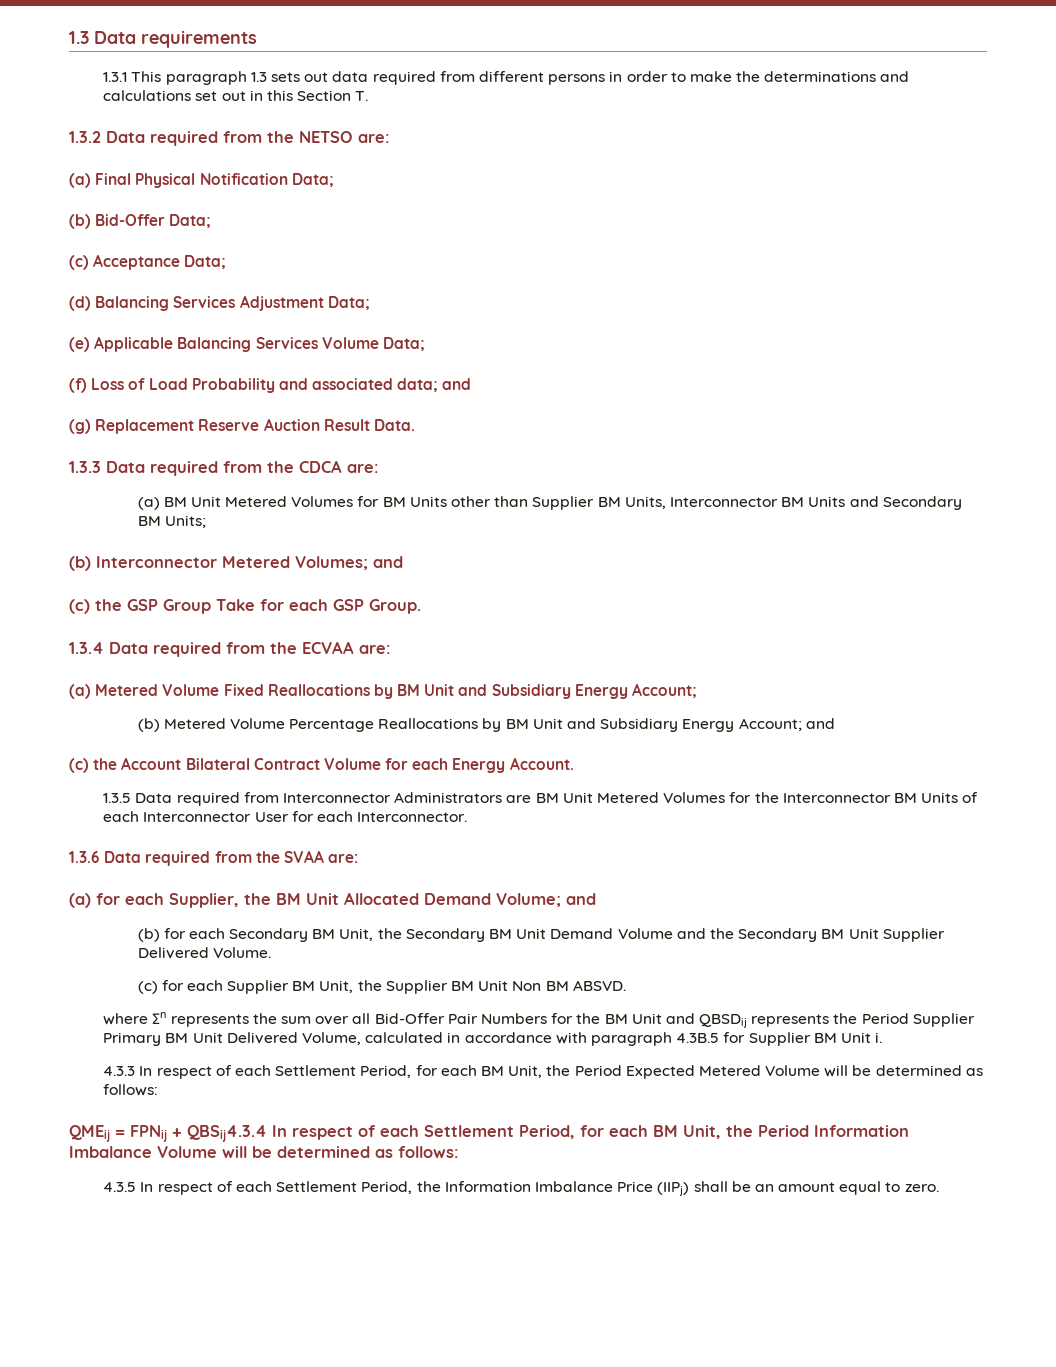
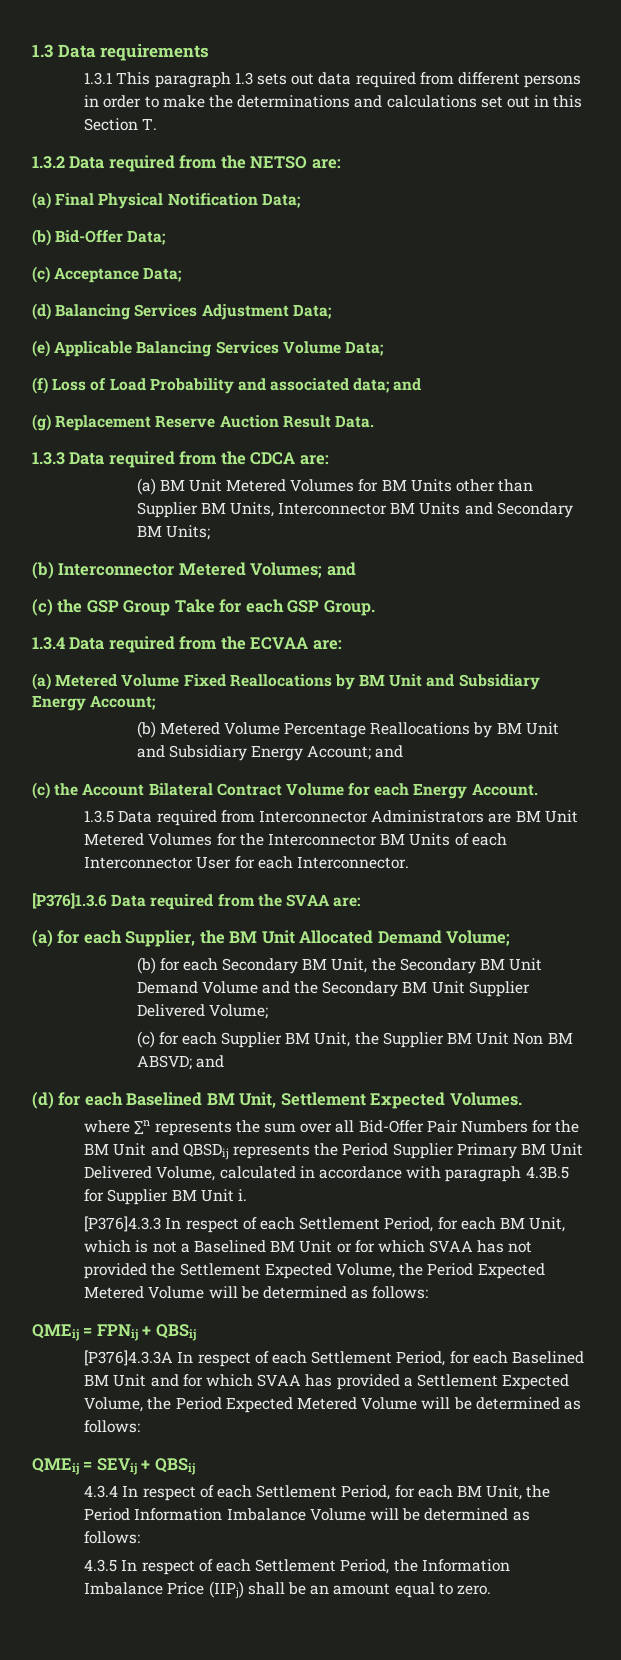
[69,851,100,863] 1.3.6 -> [32,893,107,909] [P376]1.3.6
[566,893,596,905] and -> (511, 938) none
[212,947,271,958] Volume. -> [208,1004,268,1019] Volume;
[572,980,626,991] ABSVD. -> [136,1055,224,1070] [32,1092,522,1109] ABSVD; and // (d) for each Baselined BM Unit, Settlement Expected Volumes.
[103,1066,136,1076] 4.3.3 -> [84,1216,162,1232] [P376]4.3.3
(543, 1071) none -> [84,1240,533,1253] [84,1263,395,1279] which is not a Baselined BM Unit or for which SVAA has not provided the Settlement Expected Volume,
[187,1125,267,1142] QBSij4.3.4 -> [155,1324,196,1341] [84,1350,584,1367] [84,1374,570,1390] [84,1397,581,1413] [84,1420,141,1433] [32,1458,195,1475] [84,1485,119,1498] QBSij // [P376]4.3.3A In respect of each Settlement Period, for each Baselined BM Unit and for which SVAA has provided a Settlement Expected Volume, the Period Expected Metered Volume will be determined as follows: // QMEij = SEVij + QBSij // 4.3.4

